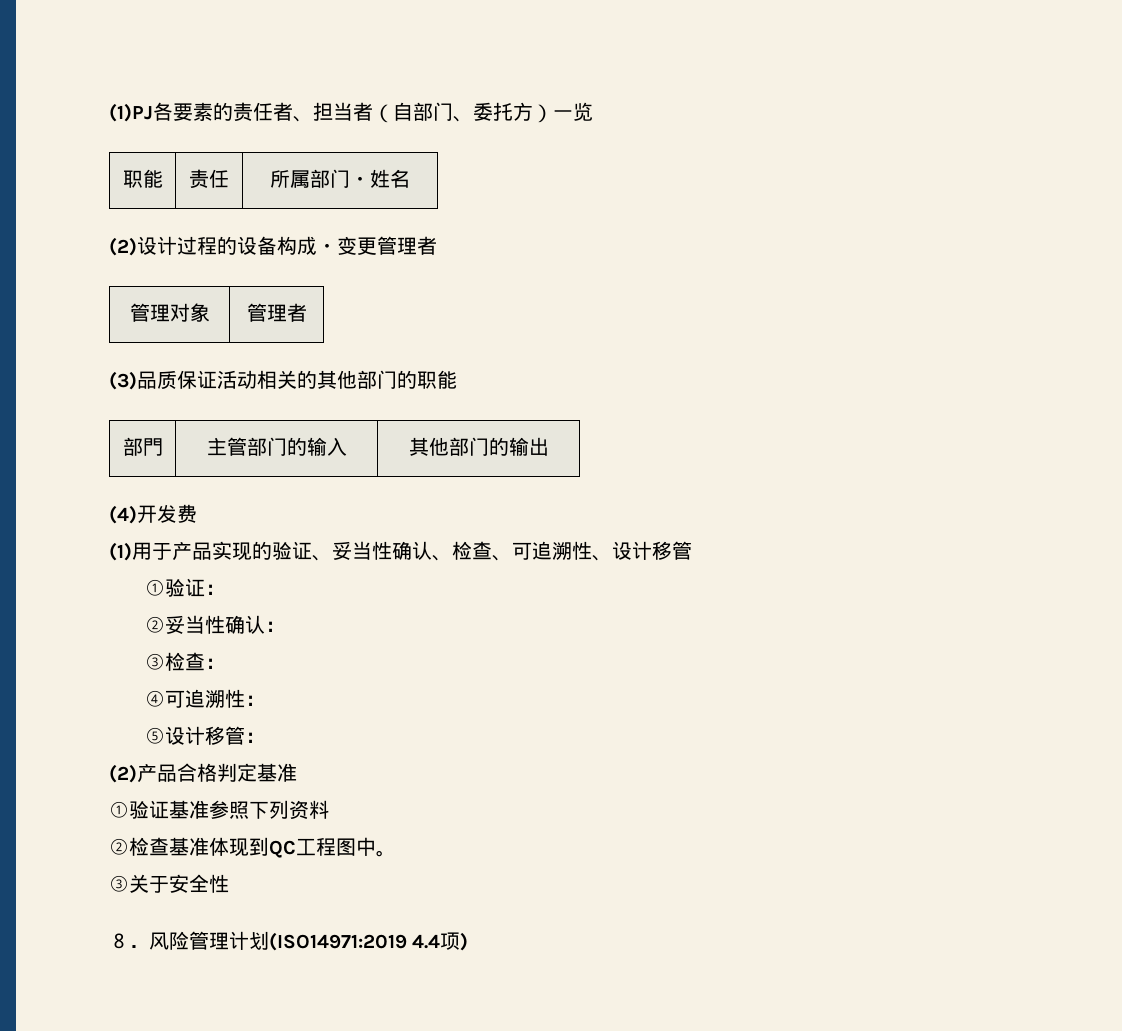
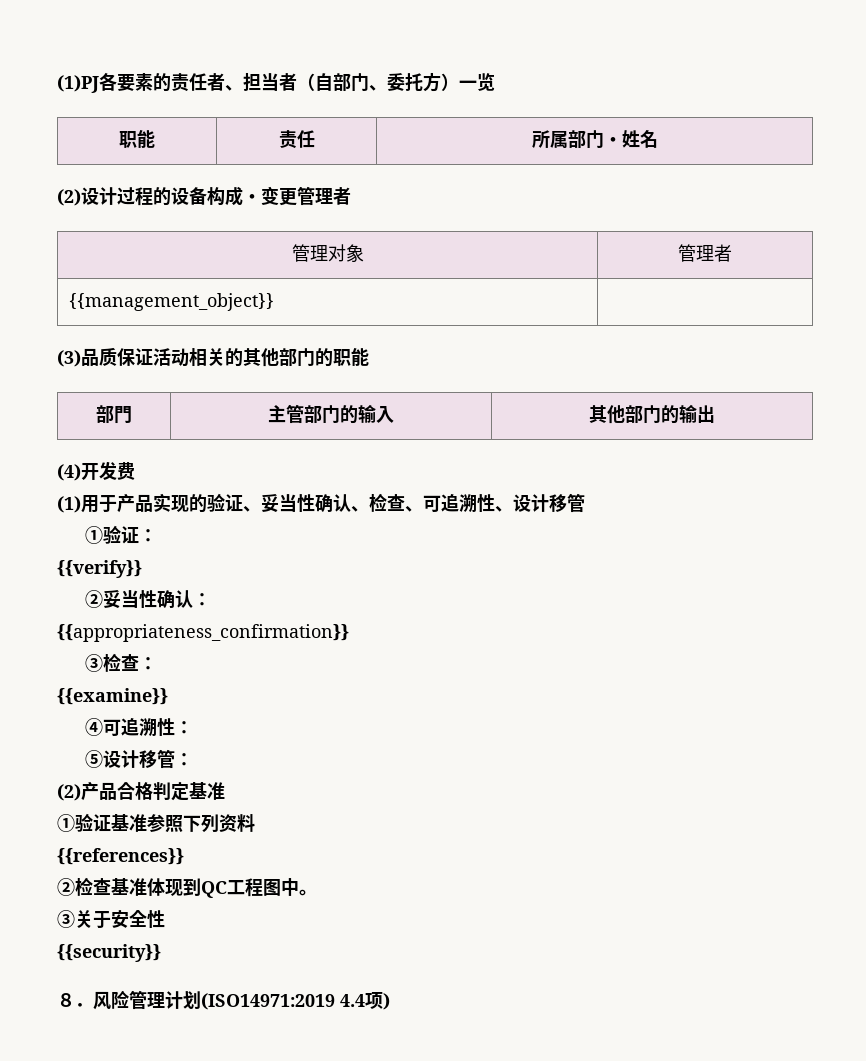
(307, 312) none -> [68,293,274,311] // {{management_object}} |
(226, 589) none -> [57,560,142,578] // {{verify}}
(286, 626) none -> [57,624,349,642] // {{appropriateness_confirmation}}
(226, 663) none -> [57,688,168,705] // {{examine}}
(329, 809) none -> [57,848,184,865] // {{references}}
(229, 883) none -> [57,944,161,962] // {{security}}

